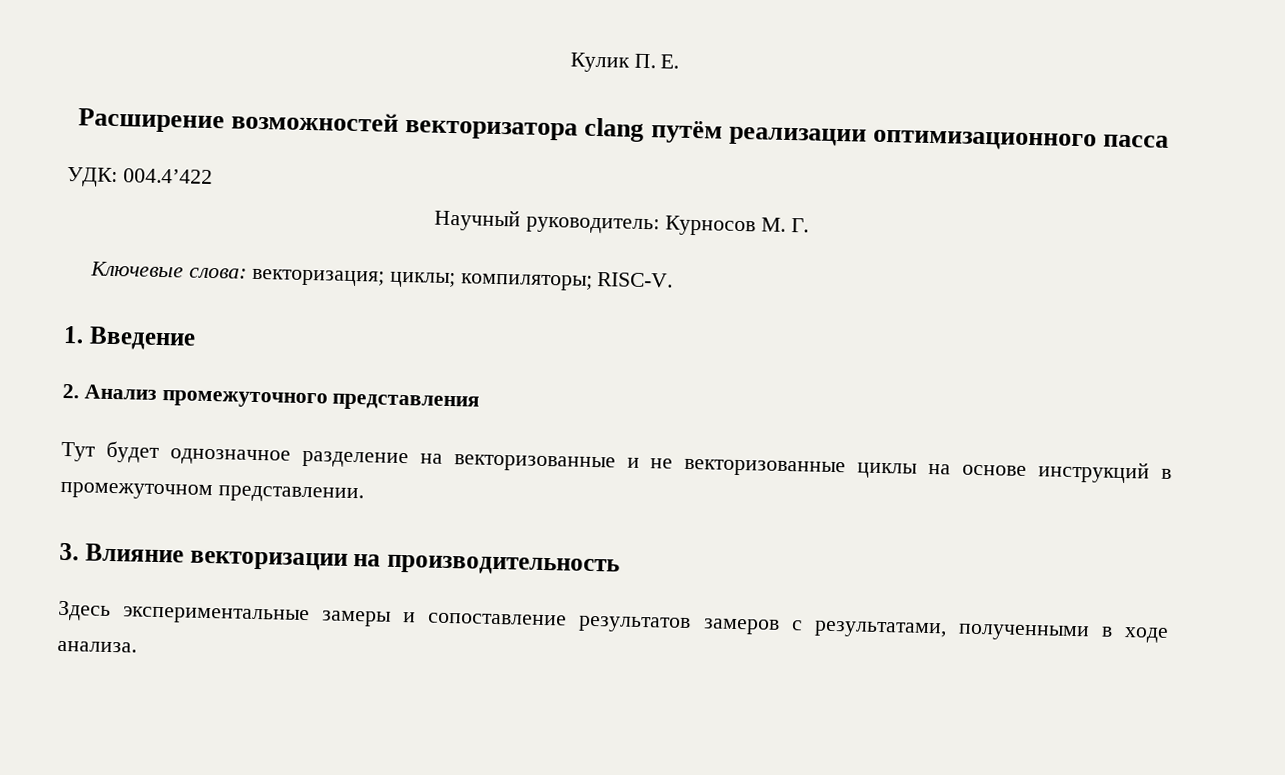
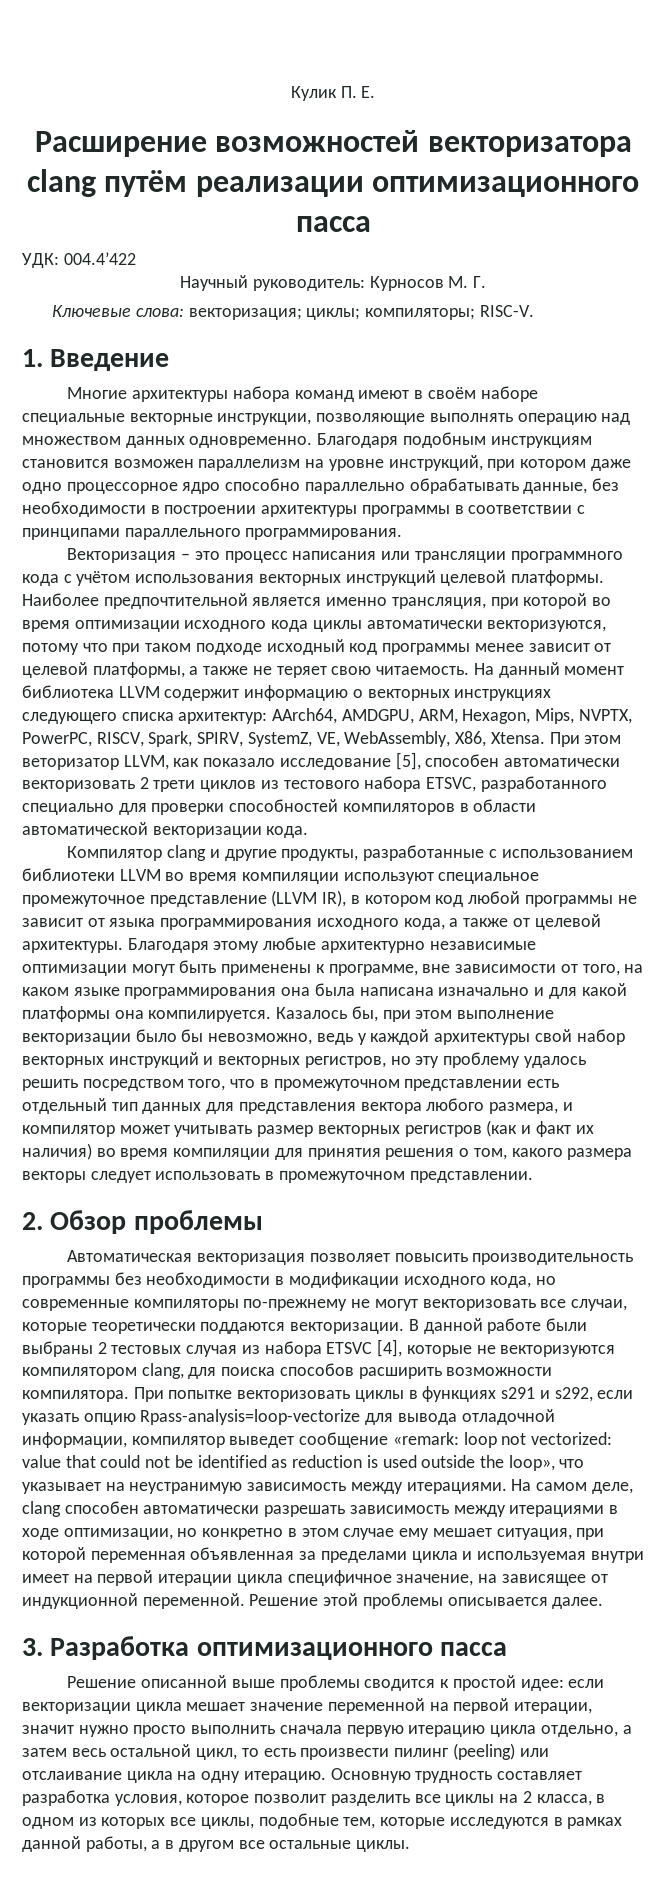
[62,383,481,412] [61,440,1172,484] [60,481,364,504] [59,542,620,577] [58,600,1169,643] [57,640,137,653] 2. Анализ промежуточного представления // Тут будет однозначное разделение на векторизованные и не векторизованные циклы на основе инструкций в промежуточном представлении. // 3. Влияние векторизации на производительность // Здесь экспериментальные замеры и сопоставление результатов замеров с результатами, полученными в ходе анализа. -> [67,386,538,402] [22,413,631,425] [22,432,592,448] [22,455,631,471] [22,478,620,494] [22,501,586,517] [22,528,403,540] [67,548,623,563] [22,570,605,586] [22,593,612,609] [22,620,607,632] [22,639,612,655] [22,662,625,678] [22,685,552,701] [22,708,632,724] [22,731,622,747] [22,752,621,770] [22,776,607,792] [22,799,537,815] [22,822,309,838] [67,845,633,861] [22,868,540,884] [22,890,637,907] [22,914,601,930] [22,937,536,953] [22,960,644,976] [22,983,627,999] [22,1006,555,1022] [22,1029,625,1045] [22,1052,586,1068] [22,1079,560,1091] [22,1098,573,1114] [22,1120,594,1137] [22,1143,633,1160] [22,1171,533,1183] [22,1210,263,1234] [67,1250,634,1265] [22,1272,557,1288] [22,1299,628,1311] [22,1318,588,1334] [22,1339,616,1357] [22,1363,553,1379] [22,1386,634,1402] [22,1409,555,1425] [22,1432,613,1448] [22,1455,585,1471] [22,1479,633,1494] [22,1501,619,1517] [22,1528,605,1540] [22,1547,644,1563] [22,1570,608,1586] [22,1593,604,1609] [22,1636,508,1660] [67,1675,605,1691] [22,1698,593,1714] [22,1725,632,1737] [22,1743,549,1760] [22,1768,583,1783] [22,1790,606,1806] [22,1813,623,1829] [22,1836,411,1852] Многие архитектуры набора команд имеют в своём наборе специальные векторные инструкции, позволяющие выполнять операцию над множеством данных одновременно. Благодаря подобным инструкциям становится возможен параллелизм на уровне инструкций, при котором даже одно процессорное ядро способно параллельно обрабатывать данные, без необходимости в построении архитектуры программы в соответствии с принципами параллельного программирования. // Векторизация – это процесс написания или трансляции программного кода с учётом использования векторных инструкций целевой платформы. Наиболее предпочтительной является именно трансляция, при которой во время оптимизации исходного кода циклы автоматически векторизуются, потому что при таком подходе исходный код программы менее зависит от целевой платформы, а также не теряет свою читаемость. На данный момент библиотека LLVM содержит информацию о векторных инструкциях следующего списка архитектур: AArch64, AMDGPU, ARM, Hexagon, Mips, NVPTX, PowerPC, RISCV, Spark, SPIRV, SystemZ, VE, WebAssembly, X86, Xtensa. При этом веторизатор LLVM, как показало исследование [5], способен автоматически векторизовать 2 трети циклов из тестового набора ETSVC, разработанного специально для проверки способностей компиляторов в области автоматической векторизации кода. // Компилятор clang и другие продукты, разработанные с использованием библиотеки LLVM во время компиляции используют специальное промежуточное представление (LLVM IR), в котором код любой программы не зависит от языка программирования исходного кода, а также от целевой архитектуры. Благодаря этому любые архитектурно независимые оптимизации могут быть применены к программе, вне зависимости от того, на каком языке программирования она была написана изначально и для какой платформы она компилируется. Казалось бы, при этом выполнение векторизации было бы невозможно, ведь у каждой архитектуры свой набор векторных инструкций и векторных регистров, но эту проблему удалось решить посредством того, что в промежуточном представлении есть отдельный тип данных для представления вектора любого размера, и компилятор может учитывать размер векторных регистров (как и факт их наличия) во время компиляции для принятия решения о том, какого размера векторы следует использовать в промежуточном представлении. // 2. Обзор проблемы // Автоматическая векторизация позволяет повысить производительность программы без необходимости в модификации исходного кода, но современные компиляторы по-прежнему не могут векторизовать все случаи, которые теоретически поддаются векторизации. В данной работе были выбраны 2 тестовых случая из набора ETSVC [4], которые не векторизуются компилятором clang, для поиска способов расширить возможности компилятора. При попытке векторизовать циклы в функциях s291 и s292, если указать опцию Rpass-analysis=loop-vectorize для вывода отладочной информации, компилятор выведет сообщение «remark: loop not vectorized: value that could not be identified as reduction is used outside the loop», что указывает на неустранимую зависимость между итерациями. На самом деле, clang способен автоматически разрешать зависимость между итерациями в ходе оптимизации, но конкретно в этом случае ему мешает ситуация, при которой переменная объявленная за пределами цикла и используемая внутри имеет на первой итерации цикла специфичное значение, на зависящее от индукционной переменной. Решение этой проблемы описывается далее. // 3. Разработка оптимизационного пасса // Решение описанной выше проблемы сводится к простой идее: если векторизации цикла мешает значение переменной на первой итерации, значит нужно просто выполнить сначала первую итерацию цикла отдельно, а затем весь остальной цикл, то есть произвести пилинг (peeling) или отслаивание цикла на одну итерацию. Основную трудность составляет разработка условия, которое позволит разделить все циклы на 2 класса, в одном из которых все циклы, подобные тем, которые исследуются в рамках данной работы, а в другом все остальные циклы.

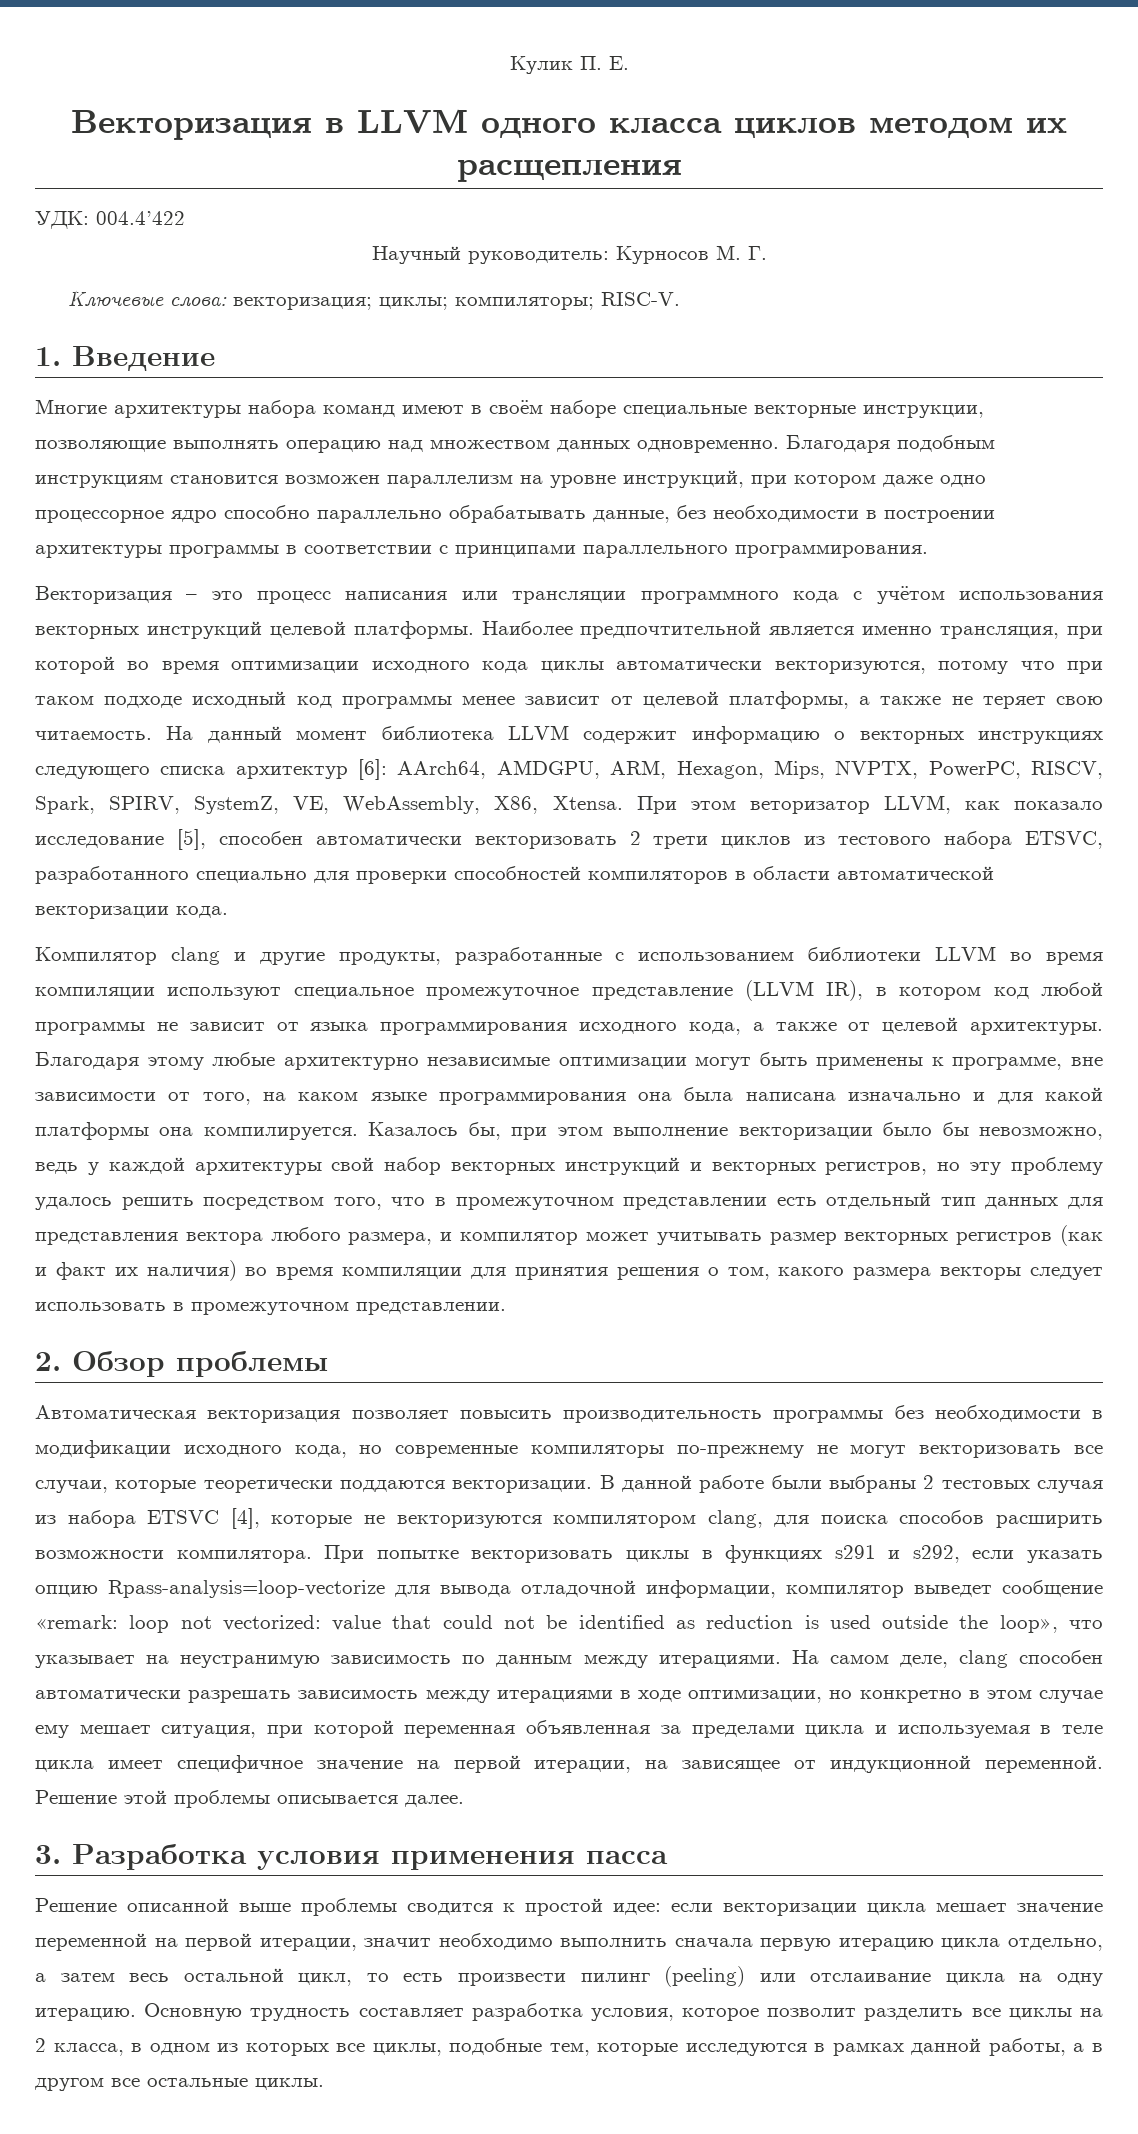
[34,130,632,157] [26,169,640,197] [295,216,371,232] Расширение возможностей векторизатора clang путём реализации оптимизационного пасса -> [71,109,1067,140] [456,160,682,182] Векторизация в LLVM одного класса циклов методом их расщепления
[178,712,268,724] архитектур: -> [235,759,388,780] архитектур [6]:
(347, 1486) none -> [462,1655,573,1667] по данным
[590,1551,644,1563] [22,1570,474,1586] внутри имеет на первой итерации цикла специфичное значение, -> [1040,1725,1104,1734] [35,1755,632,1773] в теле цикла имеет специфичное значение на первой итерации,
[196,1642,433,1660] оптимизационного -> [257,1851,575,1870] условия применения
[78,1725,187,1737] нужно просто -> [438,1933,553,1950] необходимо

